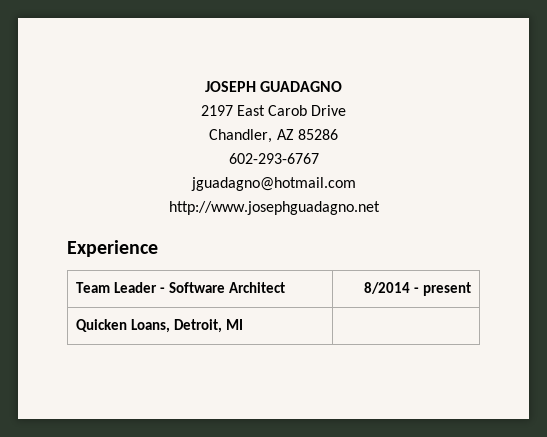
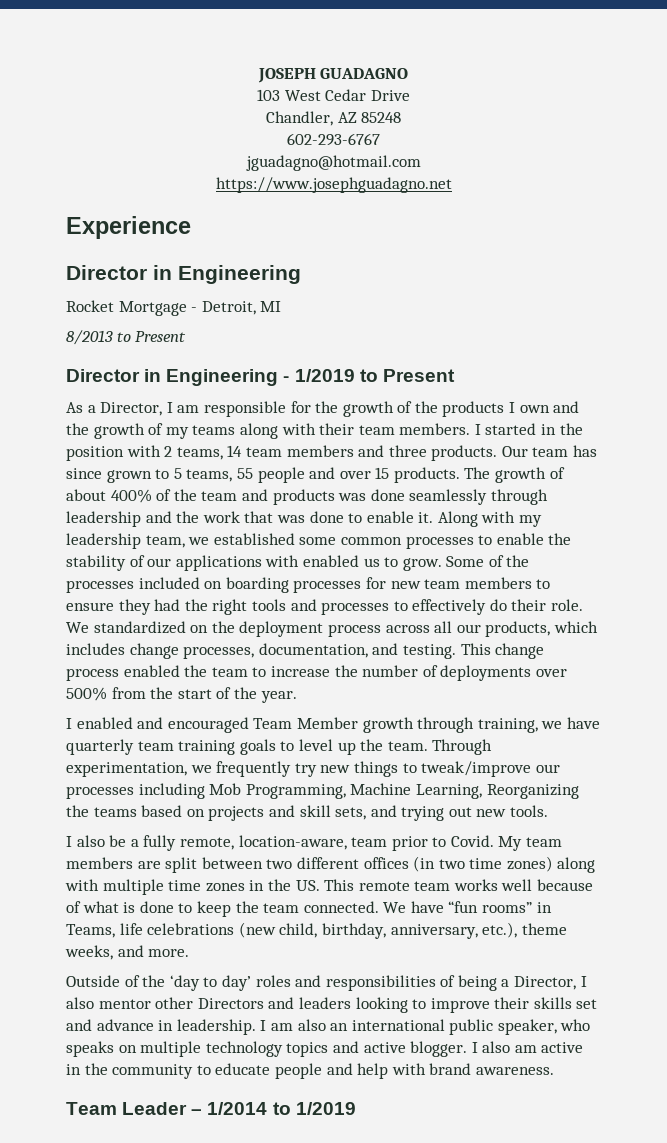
[200,105,308,116] 2197 East Carob -> [257,89,367,101] 103 West Cedar
[297,129,338,140] 85286 -> [361,112,402,123] 85248
[168,201,380,215] http://www.josephguadagno.net -> [215,177,452,193] https://www.josephguadagno.net
[76,282,286,293] [363,282,471,296] [76,319,244,333] // Team Leader - Software Architect | 8/2014 - present // Quicken Loans, Detroit, MI | -> [66,265,301,284] [66,300,282,316] [66,330,187,345] [66,369,455,386] [66,401,580,417] [66,423,583,439] [66,445,598,461] [66,467,565,483] [66,489,548,505] [66,511,543,527] [66,533,572,549] [66,555,530,571] [66,577,551,593] [66,599,584,615] [66,621,598,637] [66,643,545,659] [66,665,567,681] [66,687,297,703] [66,717,600,733] [66,739,493,755] [66,761,560,777] [66,783,579,799] [66,805,549,821] [66,835,563,851] [66,856,596,873] [65,879,594,895] [66,901,552,917] [66,922,567,939] [65,945,190,960] [66,975,587,991] [66,997,598,1013] [66,1019,591,1035] [66,1041,584,1057] [66,1063,554,1079] [66,1102,356,1115] // Director in Engineering // Rocket Mortgage - Detroit, MI // 8/2013 to Present // Director in Engineering - 1/2019 to Present // As a Director, I am responsible for the growth of the products I own and the growth of my teams along with their team members. I started in the position with 2 teams, 14 team members and three products. Our team has since grown to 5 teams, 55 people and over 15 products. The growth of about 400% of the team and products was done seamlessly through leadership and the work that was done to enable it. Along with my leadership team, we established some common processes to enable the stability of our applications with enabled us to grow. Some of the processes included on boarding processes for new team members to ensure they had the right tools and processes to effectively do their role. We standardized on the deployment process across all our products, which includes change processes, documentation, and testing. This change process enabled the team to increase the number of deployments over 500% from the start of the year. // I enabled and encouraged Team Member growth through training, we have quarterly team training goals to level up the team. Through experimentation, we frequently try new things to tweak/improve our processes including Mob Programming, Machine Learning, Reorganizing the teams based on projects and skill sets, and trying out new tools. // I also be a fully remote, location-aware, team prior to Covid. My team members are split between two different offices (in two time zones) along with multiple time zones in the US. This remote team works well because of what is done to keep the team connected. We have “fun rooms” in Teams, life celebrations (new child, birthday, anniversary, etc.), theme weeks, and more. // Outside of the ‘day to day’ roles and responsibilities of being a Director, I also mentor other Directors and leaders looking to improve their skills set and advance in leadership. I am also an international public speaker, who speaks on multiple technology topics and active blogger. I also am active in the community to educate people and help with brand awareness. // Team Leader – 1/2014 to 1/2019

